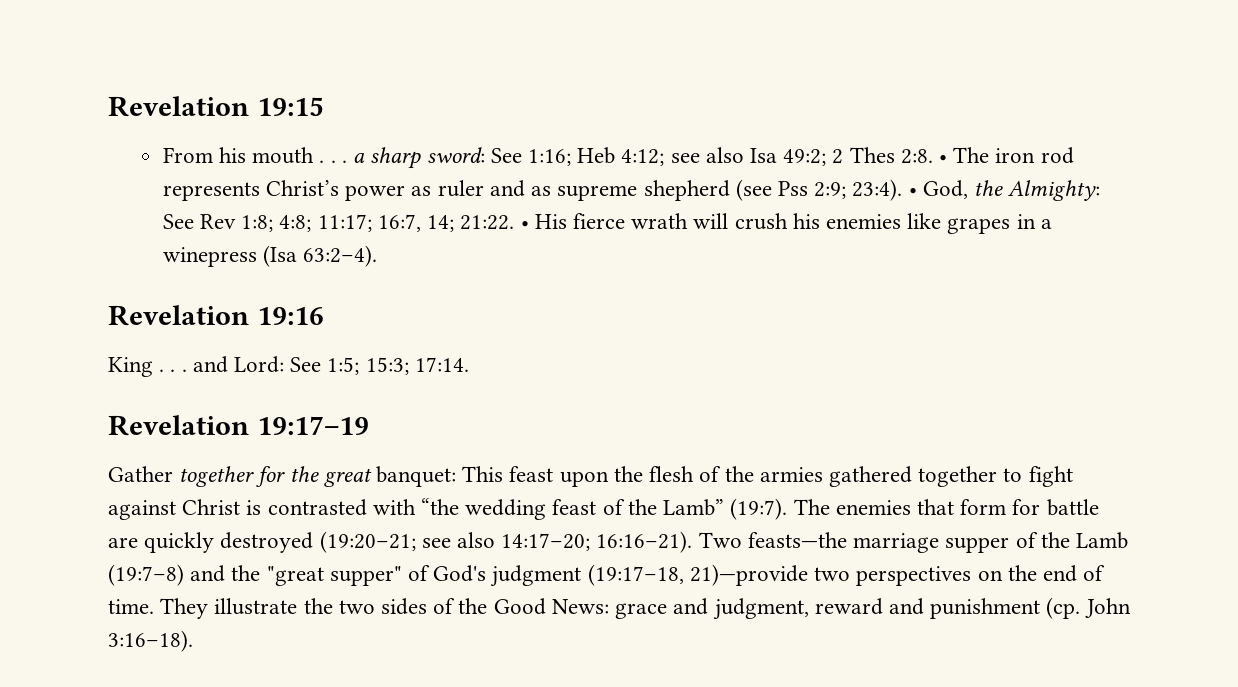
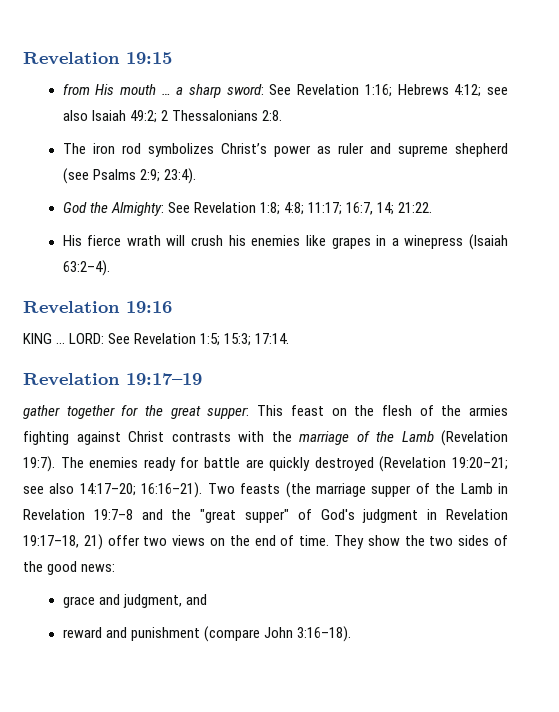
[162,147,347,164] From his mouth . . . -> [62,84,171,95] from His mouth …
[527,147,616,166] 1:16; Heb -> [297,84,449,97] Revelation 1:16; Hebrews
[750,148,778,163] Isa -> [91,110,126,121] Isaiah
[849,147,895,163] Thes -> [171,110,258,121] Thessalonians
[939,155,948,163] • -> (282, 115) //
[162,182,260,201] represents -> [147,143,214,157] symbolizes
[531,186,552,196] as -> (391, 148) none
[777,181,808,196] Pss -> [92,169,136,180] Psalms
[908,180,968,199] • God, -> [62,202,87,213] // God
[200,214,237,229] Rev -> [193,202,256,213] Revelation
[520,221,529,229] • -> (433, 207) //
[263,245,298,267] (Isa -> [469,234,509,250] (Isaiah
[108,356,322,377] King . . . and Lord: See -> [23,333,197,344] KING … LORD: See Revelation
[108,466,173,482] Gather -> [23,405,60,419] gather
[376,466,457,487] banquet: -> [207,407,250,419] supper:
[559,471,609,487] upon -> [331,408,347,416] on
[828,466,1073,487] [108,498,1007,520] gathered together to fight against Christ is contrasted with “the wedding feast of the Lamb” (19:7). The enemies that form -> [23,430,508,446] [23,456,176,472] fighting against Christ contrasts with the marriage of the Lamb (Revelation 19:7). The enemies ready
[319,531,416,553] (19:20–21; -> [379,456,509,472] (Revelation 19:20–21;
[747,532,847,548] feasts—the -> [240,482,311,498] feasts (the
[108,564,184,586] (19:7–8) -> [498,483,509,494] [23,509,133,520] in Revelation 19:7–8
[587,564,972,586] (19:17–18, 21)—provide two perspectives -> [427,509,509,520] [23,534,206,550] in Revelation 19:17–18, 21) offer two views
[214,598,298,615] illustrate -> [367,535,400,546] show
[493,598,609,615] Good News: -> [47,561,116,575] good news: //
(809, 609) none -> [185,594,207,605] and //
[1046,597,1081,619] (cp. -> [203,626,260,642] (compare

